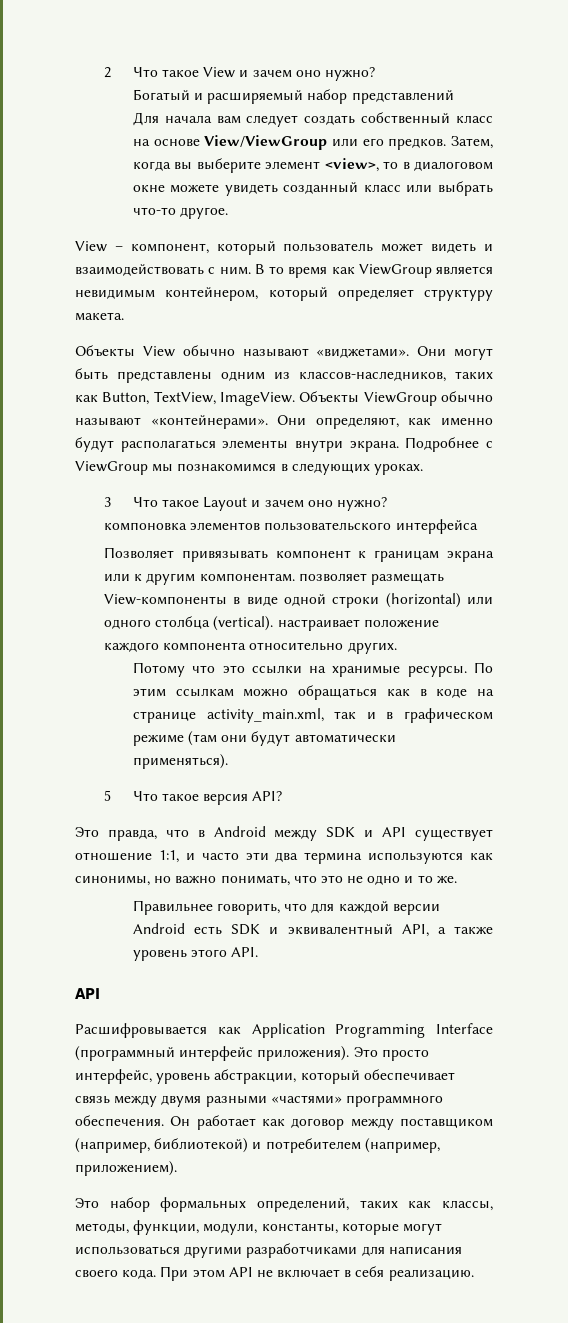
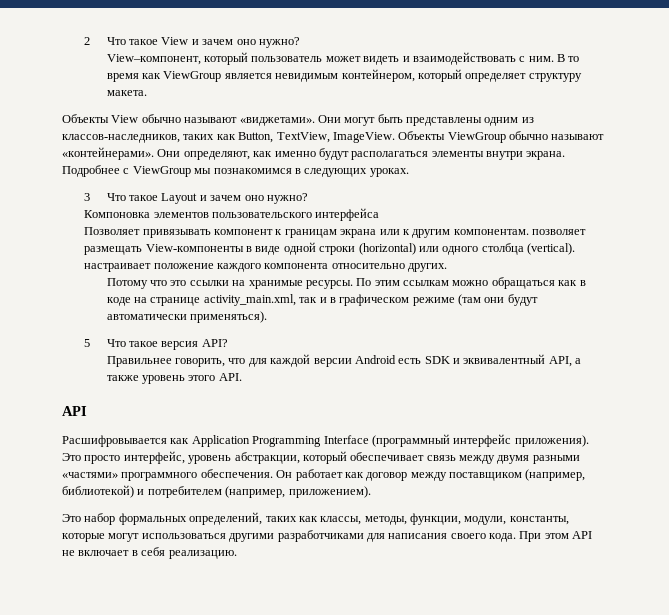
[132,89,454,104] [132,112,493,127] [132,135,493,150] [132,158,493,173] [132,181,493,196] [132,207,229,219] [75,241,209,254] Богатый и расширяемый набор представлений // Для начала вам следует создать собственный класс на основе View/ViewGroup или его предков. Затем, когда вы выберите элемент <view>, то в диалоговом окне можете увидеть созданный класс или выбрать что-то другое. // View – компонент, -> [106,54,201,65] View–компонент,
[103,522,187,531] компоновка -> [84,210,151,218] Компоновка
[75,826,494,841] [75,850,493,864] [75,875,457,886] // Это правда, что в Android между SDK и API существует отношение 1:1, и часто эти два термина используются как синонимы, но важно понимать, что это не одно и то же. -> (228, 343) none

